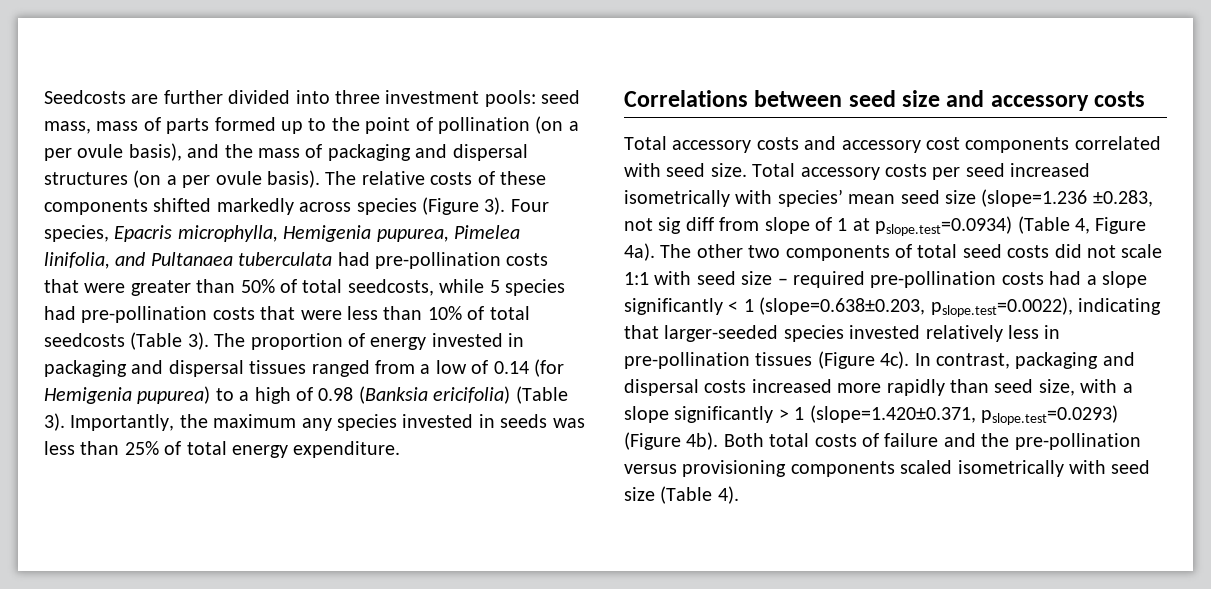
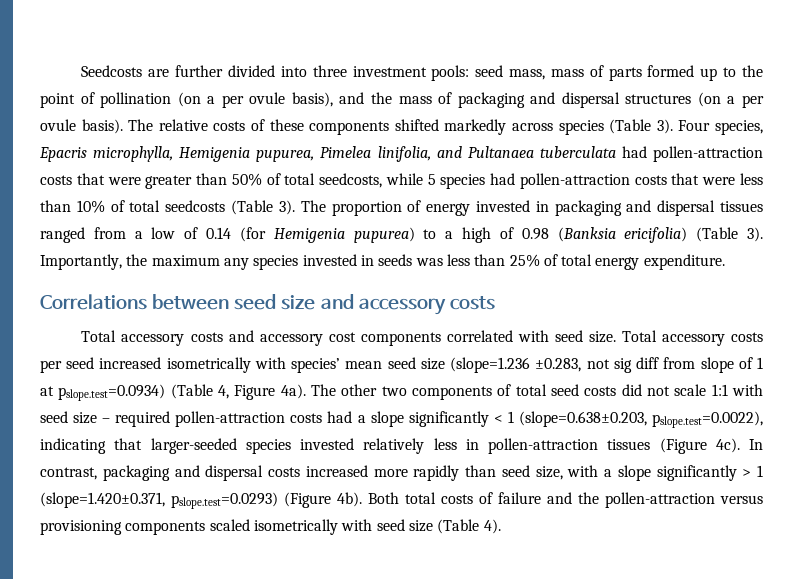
[422,197,479,215] (Figure -> [609,119,652,134] (Table
[375,252,501,269] pre-pollination -> [653,146,764,162] pollen-attraction
[81,306,208,323] pre-pollination -> [519,173,630,189] pollen-attraction
[870,271,997,288] pre-pollination -> [175,411,286,427] pollen-attraction
[624,352,750,369] pre-pollination -> [488,438,598,454] pollen-attraction
[1014,433,1141,450] pre-pollination -> [605,492,715,508] pollen-attraction

